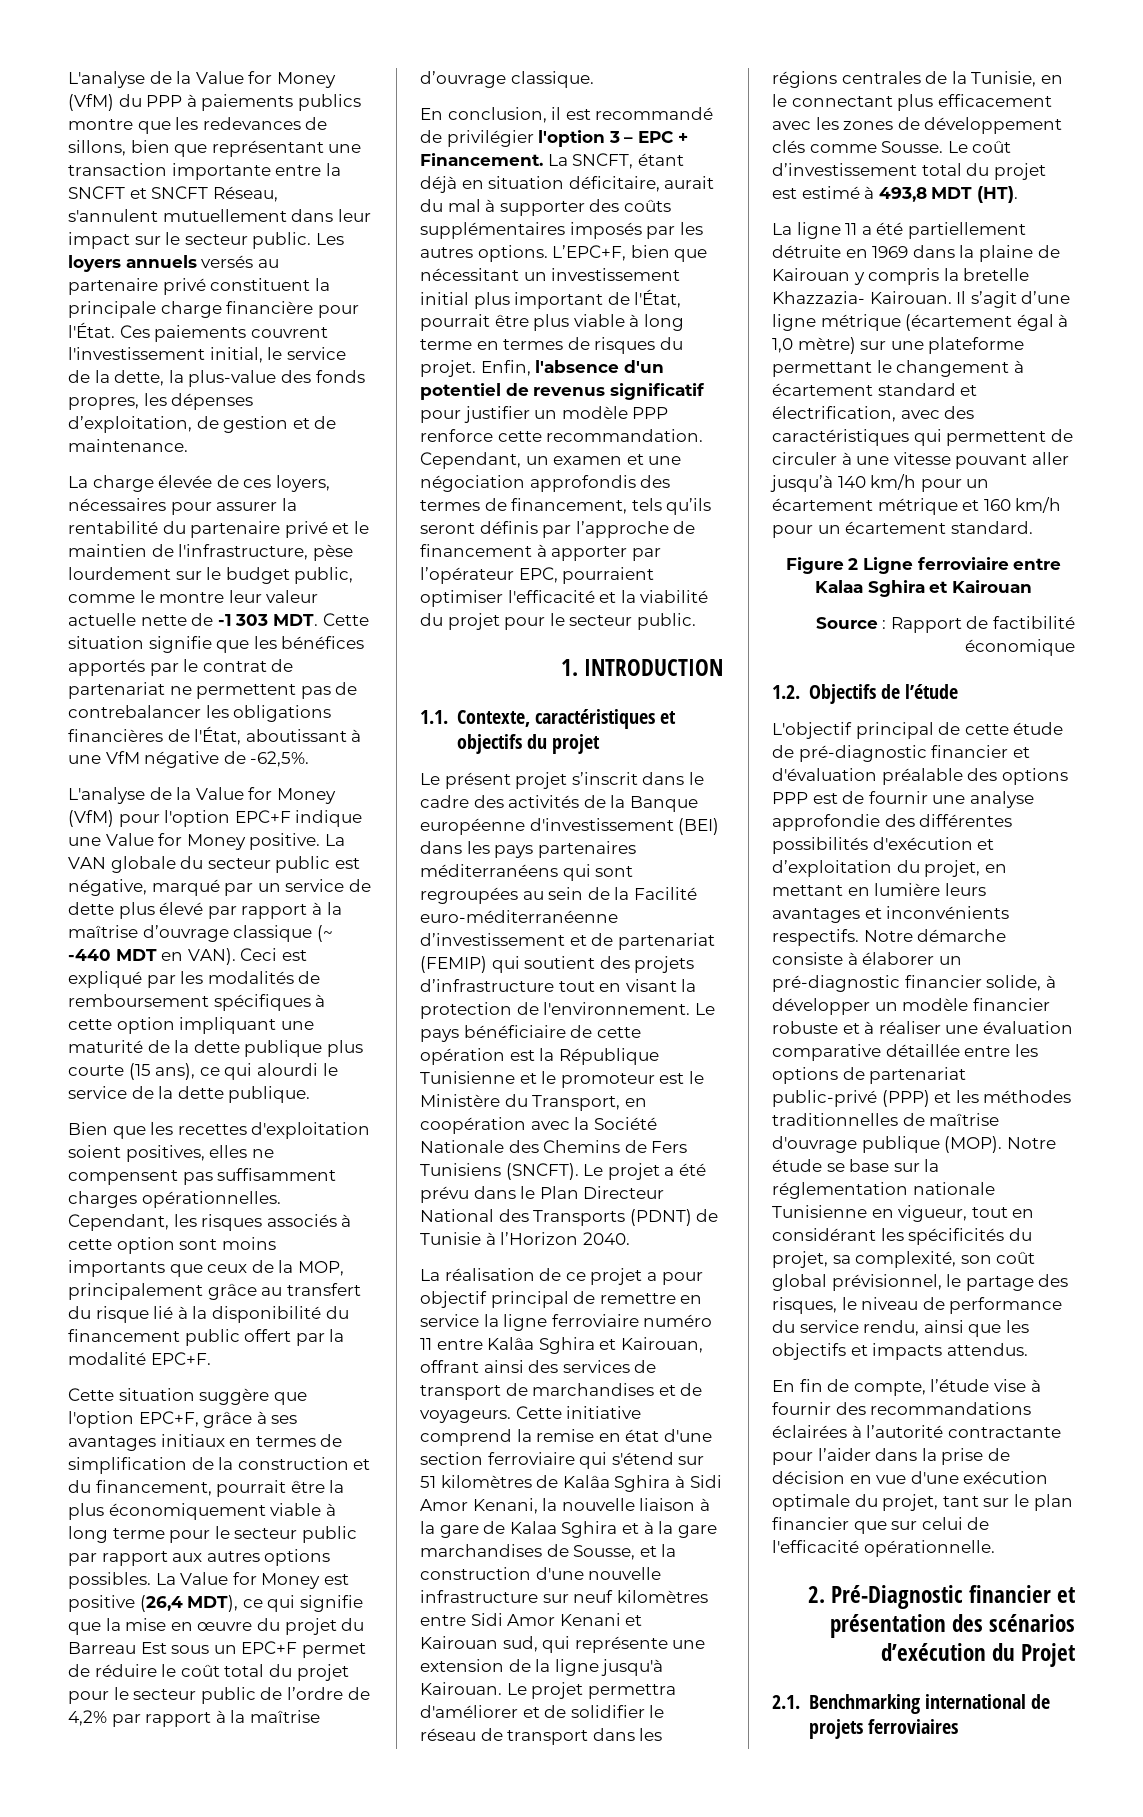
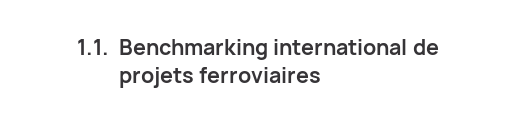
[68,71,336,88] [68,94,361,111] [68,117,328,134] [68,140,362,157] [68,163,341,180] [68,186,278,202] [68,209,371,222] [68,232,344,249] [68,255,279,272] [68,278,330,295] [68,301,359,318] [68,322,328,342] [68,347,346,363] [68,370,365,387] [68,393,254,410] [68,416,337,433] [68,439,188,452] [68,475,330,492] [68,498,297,515] [68,521,369,538] [68,544,353,561] [68,567,354,584] [68,590,319,603] [68,613,369,626] [68,636,365,653] [68,659,294,676] [68,682,358,699] [68,705,332,722] [68,726,362,745] [68,751,310,768] [68,787,336,804] [68,810,363,827] [68,833,345,850] [68,856,360,873] [68,879,371,896] [68,902,342,919] [68,925,333,942] [68,948,307,965] [68,971,321,988] [68,994,326,1011] [68,1017,314,1034] [68,1040,363,1057] [68,1063,338,1080] [68,1086,311,1103] [68,1122,371,1139] [68,1145,274,1162] [68,1168,337,1185] [68,1191,281,1208] [68,1214,352,1231] [68,1237,276,1254] [68,1260,344,1277] [68,1283,361,1300] [68,1306,349,1323] [68,1329,345,1346] [68,1352,211,1365] [68,1388,307,1405] [68,1411,298,1428] [68,1434,343,1451] [68,1457,371,1474] [68,1480,345,1497] [68,1503,336,1520] [68,1526,357,1543] [68,1549,331,1566] [68,1572,349,1589] [68,1595,363,1612] [68,1618,365,1635] [68,1641,366,1658] [68,1664,349,1681] [68,1687,370,1704] [68,1710,320,1727] [420,71,594,88] [420,107,714,123] [420,130,688,147] [420,153,684,169] [420,176,715,193] [420,199,671,216] [420,222,703,239] [420,245,708,262] [420,268,681,281] [420,289,682,309] [420,314,684,331] [420,337,683,354] [420,360,664,377] [420,383,705,400] [420,406,669,423] [420,429,704,442] [420,452,682,469] [420,475,671,492] [420,498,712,515] [420,521,696,538] [420,544,661,561] [420,567,655,584] [420,590,709,607] [420,613,696,630] [560,659,723,676] [420,709,677,729] [456,734,601,754] [420,772,704,789] [420,795,698,812] [420,818,720,835] [420,841,636,858] [420,864,634,881] [420,887,697,904] [420,910,618,923] [420,933,715,950] [420,956,695,973] [420,979,697,992] [420,1002,715,1019] [420,1025,641,1042] [420,1048,659,1065] [420,1071,704,1088] [420,1094,647,1111] [420,1117,657,1134] [420,1140,688,1153] [420,1163,706,1180] [420,1186,665,1203] [420,1209,719,1226] [420,1232,630,1245] [420,1268,703,1285] [420,1291,703,1308] [420,1314,713,1331] [420,1337,703,1354] [420,1360,657,1373] [420,1383,703,1400] [420,1406,642,1423] [420,1429,712,1446] [420,1452,705,1469] [420,1475,722,1492] [420,1498,710,1514] [420,1521,717,1538] [420,1544,677,1560] [420,1567,662,1580] [420,1590,708,1603] [420,1613,643,1626] [420,1636,706,1653] [420,1659,664,1676] [420,1682,676,1699] [420,1705,665,1718] [420,1728,663,1745] [772,71,1063,88] [772,94,1052,111] [772,117,1063,134] [772,140,1012,153] [772,163,1046,180] [772,186,1018,203] [772,222,1026,239] [772,245,1060,262] [772,268,1030,285] [772,291,1071,308] [772,314,1069,331] [772,337,1025,354] [772,360,1024,377] [772,383,978,396] [772,406,975,422] [772,429,1073,446] [772,452,1069,469] [770,474,990,492] [772,497,1062,515] [772,521,1033,538] [785,557,1062,574] [815,580,1032,597] [815,616,1075,633] [965,639,1075,656] [772,684,959,704] [772,722,1064,739] [772,745,1030,762] [772,768,1068,785] [772,791,1034,808] [772,814,1013,831] [772,837,995,854] [772,860,1007,877] [772,883,986,896] [772,906,1010,923] [772,929,1007,946] [772,952,962,965] [772,975,1056,992] [772,998,1050,1015] [772,1021,1073,1034] [772,1044,1038,1061] [772,1067,967,1084] [772,1090,1072,1107] [772,1113,1000,1126] [772,1136,1056,1153] [772,1159,940,1172] [772,1182,995,1199] [772,1205,1035,1222] [772,1228,1032,1245] [772,1251,1036,1268] [772,1274,1069,1291] [772,1297,1063,1314] [772,1320,1029,1337] [772,1343,1028,1360] [772,1379,1041,1396] [772,1402,1032,1415] [772,1425,1061,1438] [772,1448,1010,1465] [772,1471,1049,1484] [772,1494,1073,1511] [772,1517,990,1534] [772,1540,995,1557] [807,1585,1075,1609] [829,1614,1075,1638] [880,1643,1075,1667] [772,1695,800,1709] L'analyse de la Value for Money (VfM) du PPP à paiements publics montre que les redevances de sillons, bien que représentant une transaction importante entre la SNCFT et SNCFT Réseau, s'annulent mutuellement dans leur impact sur le secteur public. Les loyers annuels versés au partenaire privé constituent la principale charge financière pour l'État. Ces paiements couvrent l'investissement initial, le service de la dette, la plus-value des fonds propres, les dépenses d’exploitation, de gestion et de maintenance. // La charge élevée de ces loyers, nécessaires pour assurer la rentabilité du partenaire privé et le maintien de l'infrastructure, pèse lourdement sur le budget public, comme le montre leur valeur actuelle nette de -1 303 MDT. Cette situation signifie que les bénéfices apportés par le contrat de partenariat ne permettent pas de contrebalancer les obligations financières de l'État, aboutissant à une VfM négative de -62,5%. // L'analyse de la Value for Money (VfM) pour l'option EPC+F indique une Value for Money positive. La VAN globale du secteur public est négative, marqué par un service de dette plus élevé par rapport à la maîtrise d’ouvrage classique (~ -440 MDT en VAN). Ceci est expliqué par les modalités de remboursement spécifiques à cette option impliquant une maturité de la dette publique plus courte (15 ans), ce qui alourdi le service de la dette publique. // Bien que les recettes d'exploitation soient positives, elles ne compensent pas suffisamment charges opérationnelles. Cependant, les risques associés à cette option sont moins importants que ceux de la MOP, principalement grâce au transfert du risque lié à la disponibilité du financement public offert par la modalité EPC+F. // Cette situation suggère que l'option EPC+F, grâce à ses avantages initiaux en termes de simplification de la construction et du financement, pourrait être la plus économiquement viable à long terme pour le secteur public par rapport aux autres options possibles. La Value for Money est positive (26,4 MDT), ce qui signifie que la mise en œuvre du projet du Barreau Est sous un EPC+F permet de réduire le coût total du projet pour le secteur public de l’ordre de 4,2% par rapport à la maîtrise d’ouvrage classique. // En conclusion, il est recommandé de privilégier l'option 3 – EPC + Financement. La SNCFT, étant déjà en situation déficitaire, aurait du mal à supporter des coûts supplémentaires imposés par les autres options. L’EPC+F, bien que nécessitant un investissement initial plus important de l'État, pourrait être plus viable à long terme en termes de risques du projet. Enfin, l'absence d'un potentiel de revenus significatif pour justifier un modèle PPP renforce cette recommandation. Cependant, un examen et une négociation approfondis des termes de financement, tels qu’ils seront définis par l’approche de financement à apporter par l’opérateur EPC, pourraient optimiser l'efficacité et la viabilité du projet pour le secteur public. // 1. INTRODUCTION // 1.1. Contexte, caractéristiques et objectifs du projet // Le présent projet s’inscrit dans le cadre des activités de la Banque européenne d'investissement (BEI) dans les pays partenaires méditerranéens qui sont regroupées au sein de la Facilité euro-méditerranéenne d’investissement et de partenariat (FEMIP) qui soutient des projets d’infrastructure tout en visant la protection de l'environnement. Le pays bénéficiaire de cette opération est la République Tunisienne et le promoteur est le Ministère du Transport, en coopération avec la Société Nationale des Chemins de Fers Tunisiens (SNCFT). Le projet a été prévu dans le Plan Directeur National des Transports (PDNT) de Tunisie à l’Horizon 2040. // La réalisation de ce projet a pour objectif principal de remettre en service la ligne ferroviaire numéro 11 entre Kalâa Sghira et Kairouan, offrant ainsi des services de transport de marchandises et de voyageurs. Cette initiative comprend la remise en état d'une section ferroviaire qui s'étend sur 51 kilomètres de Kalâa Sghira à Sidi Amor Kenani, la nouvelle liaison à la gare de Kalaa Sghira et à la gare marchandises de Sousse, et la construction d'une nouvelle infrastructure sur neuf kilomètres entre Sidi Amor Kenani et Kairouan sud, qui représente une extension de la ligne jusqu'à Kairouan. Le projet permettra d'améliorer et de solidifier le réseau de transport dans les régions centrales de la Tunisie, en le connectant plus efficacement avec les zones de développement clés comme Sousse. Le coût d’investissement total du projet est estimé à 493,8 MDT (HT). // La ligne 11 a été partiellement détruite en 1969 dans la plaine de Kairouan y compris la bretelle Khazzazia- Kairouan. Il s’agit d’une ligne métrique (écartement égal à 1,0 mètre) sur une plateforme permettant le changement à écartement standard et électrification, avec des caractéristiques qui permettent de circuler à une vitesse pouvant aller jusqu’à 140 km/h pour un écartement métrique et 160 km/h pour un écartement standard. // Figure 2 Ligne ferroviaire entre Kalaa Sghira et Kairouan // Source : Rapport de factibilité économique // 1.2. Objectifs de l’étude // L'objectif principal de cette étude de pré-diagnostic financier et d'évaluation préalable des options PPP est de fournir une analyse approfondie des différentes possibilités d'exécution et d’exploitation du projet, en mettant en lumière leurs avantages et inconvénients respectifs. Notre démarche consiste à élaborer un pré-diagnostic financier solide, à développer un modèle financier robuste et à réaliser une évaluation comparative détaillée entre les options de partenariat public-privé (PPP) et les méthodes traditionnelles de maîtrise d'ouvrage publique (MOP). Notre étude se base sur la réglementation nationale Tunisienne en vigueur, tout en considérant les spécificités du projet, sa complexité, son coût global prévisionnel, le partage des risques, le niveau de performance du service rendu, ainsi que les objectifs et impacts attendus. // En fin de compte, l’étude vise à fournir des recommandations éclairées à l’autorité contractante pour l’aider dans la prise de décision en vue d'une exécution optimale du projet, tant sur le plan financier que sur celui de l'efficacité opérationnelle. // 2. Pré-Diagnostic financier et présentation des scénarios d’exécution du Projet // 2.1. -> [77,39,109,55] 1.1.

